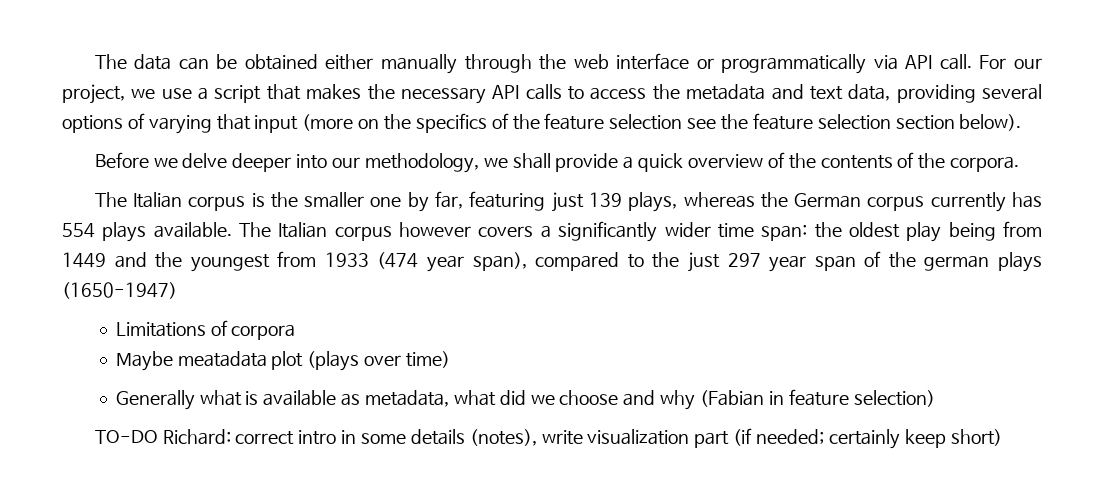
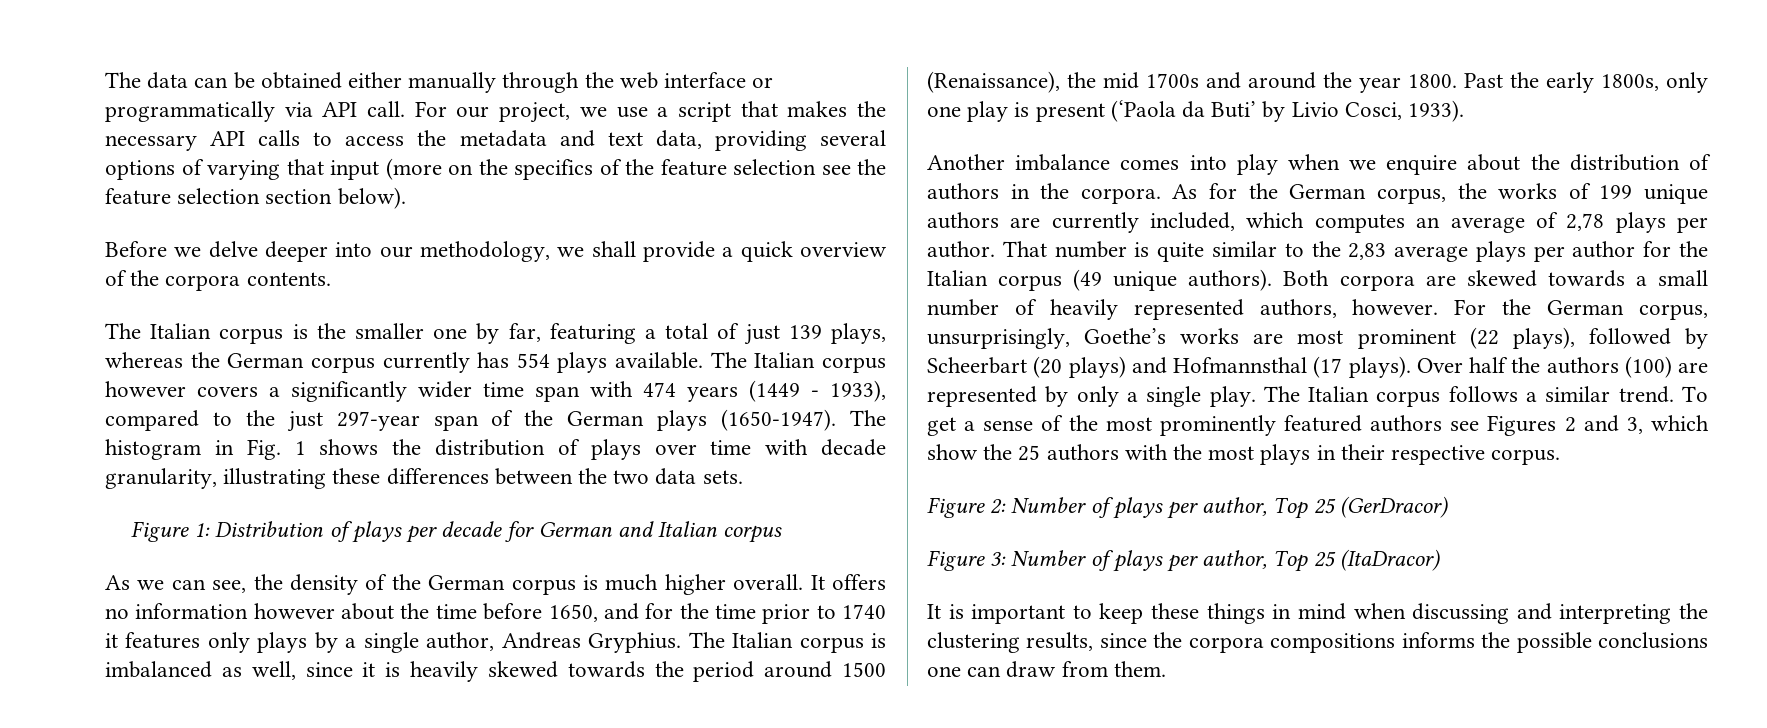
[820,152,1020,172] contents of the corpora. -> [165,272,331,291] corpora contents.
(546, 201) none -> [645,323,740,339] a total of
[761,221,1042,242] [62,251,527,272] span: the oldest play being from 1449 and the youngest from 1933 (474 year span), -> [535,380,886,402] span with 474 years (1449 - 1933),
[727,253,807,272] 297 year -> [336,411,420,431] 297-year
[924,252,1043,272] [62,282,177,299] [115,320,296,340] [115,351,451,371] [115,389,935,410] [94,428,1002,449] german plays (1650-1947) // Limitations of corpora // Maybe meatadata plot (plays over time) // Generally what is available as metadata, what did we choose and why (Fabian in feature selection) // TO-DO Richard: correct intro in some details (notes), write visualization part (if needed; certainly keep short) -> [567,409,886,431] [105,439,887,460] [105,468,743,489] [130,521,783,543] [105,574,886,595] [105,603,886,624] [105,632,886,653] [105,661,886,682] [927,71,1708,93] [927,100,1465,122] [927,154,1711,175] [927,183,1709,204] [927,212,1708,233] [927,241,1708,262] [927,269,1708,291] [927,299,1708,320] [927,327,1708,349] [927,356,1708,378] [927,386,1708,407] [927,415,1709,436] [927,444,1561,465] [927,496,1448,519] [927,549,1440,572] [927,603,1709,624] [927,632,1708,653] [927,661,1166,678] German plays (1650-1947). The histogram in Fig. 1 shows the distribution of plays over time with decade granularity, illustrating these differences between the two data sets. // Figure 1: Distribution of plays per decade for German and Italian corpus // As we can see, the density of the German corpus is much higher overall. It offers no information however about the time before 1650, and for the time prior to 1740 it features only plays by a single author, Andreas Gryphius. The Italian corpus is imbalanced as well, since it is heavily skewed towards the period around 1500 (Renaissance), the mid 1700s and around the year 1800. Past the early 1800s, only one play is present (‘Paola da Buti’ by Livio Cosci, 1933). // Another imbalance comes into play when we enquire about the distribution of authors in the corpora. As for the German corpus, the works of 199 unique authors are currently included, which computes an average of 2,78 plays per author. That number is quite similar to the 2,83 average plays per author for the Italian corpus (49 unique authors). Both corpora are skewed towards a small number of heavily represented authors, however. For the German corpus, unsurprisingly, Goethe’s works are most prominent (22 plays), followed by Scheerbart (20 plays) and Hofmannsthal (17 plays). Over half the authors (100) are represented by only a single play. The Italian corpus follows a similar trend. To get a sense of the most prominently featured authors see Figures 2 and 3, which show the 25 authors with the most plays in their respective corpus. // Figure 2: Number of plays per author, Top 25 (GerDracor) // Figure 3: Number of plays per author, Top 25 (ItaDracor) // It is important to keep these things in mind when discussing and interpreting the clustering results, since the corpora compositions informs the possible conclusions one can draw from them.

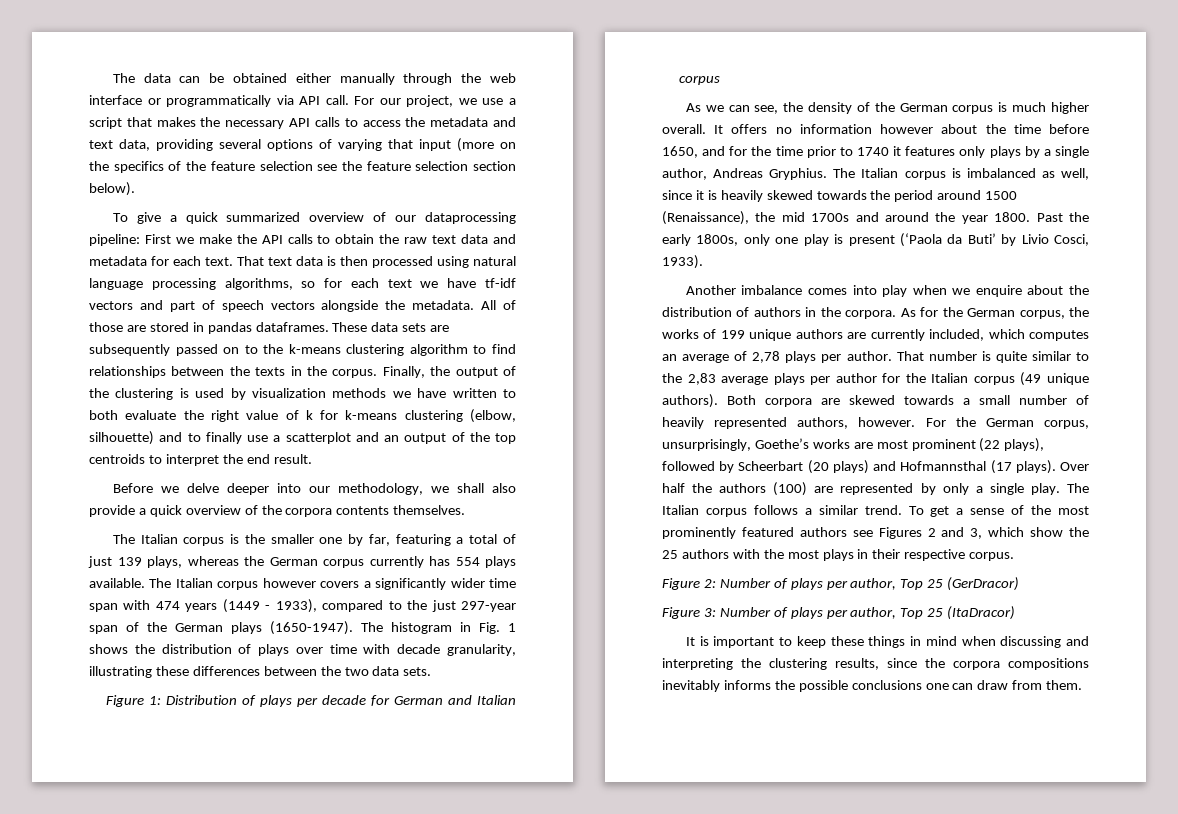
(406, 198) none -> [112,212,516,224] [89,234,516,246] [89,256,516,268] [89,278,516,290] [89,300,516,312] [89,322,450,334] [89,344,516,356] [89,366,516,378] [89,388,516,400] [89,409,516,423] [89,431,516,445] [89,454,312,466] // To give a quick summarized overview of our dataprocessing pipeline: First we make the API calls to obtain the raw text data and metadata for each text. That text data is then processed using natural language processing algorithms, so for each text we have tf-idf vectors and part of speech vectors alongside the metadata. All of those are stored in pandas dataframes. These data sets are subsequently passed on to the k-means clustering algorithm to find relationships between the texts in the corpus. Finally, the output of the clustering is used by visualization methods we have written to both evaluate the right value of k for k-means clustering (elbow, silhouette) and to finally use a scatterplot and an output of the top centroids to interpret the end result.
(636, 249) none -> [491,483,516,493] also
[246,272,331,286] contents. -> [336,505,466,515] contents themselves.
(1396, 643) none -> [662,680,720,692] inevitably

